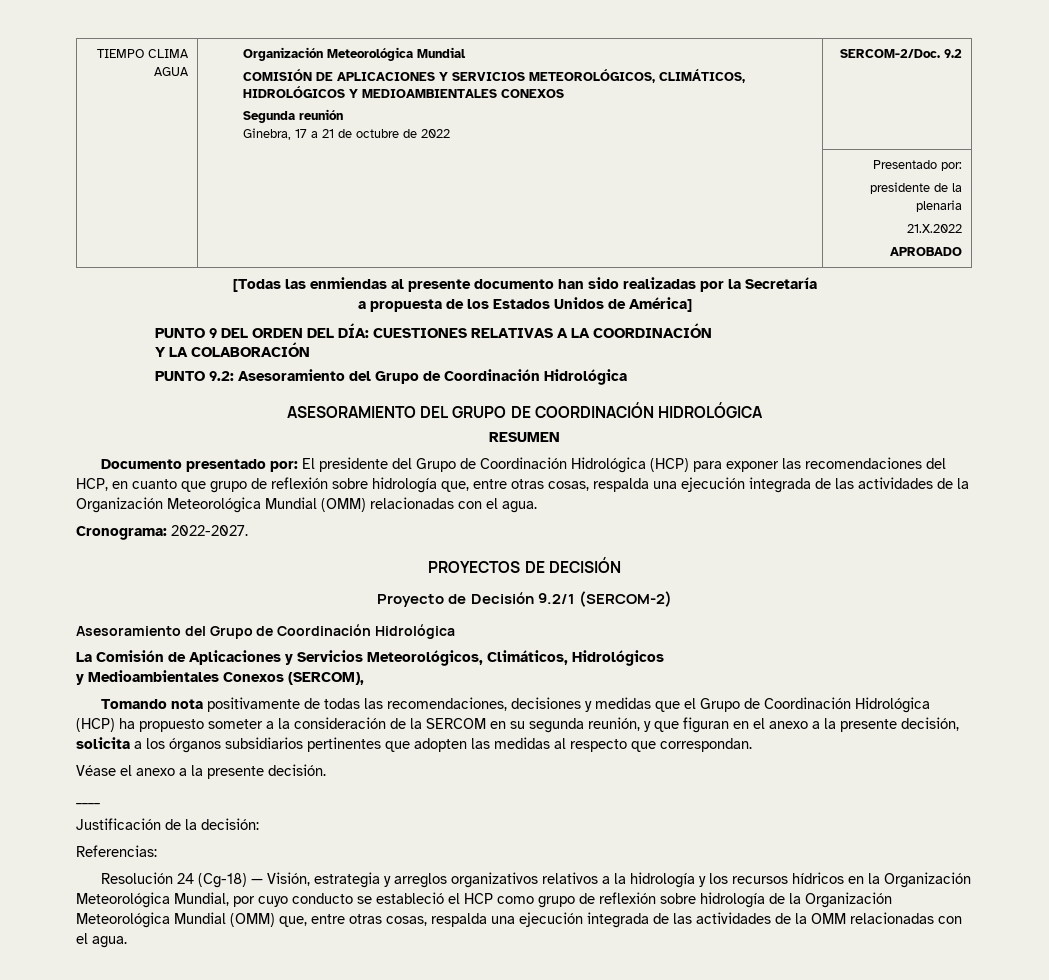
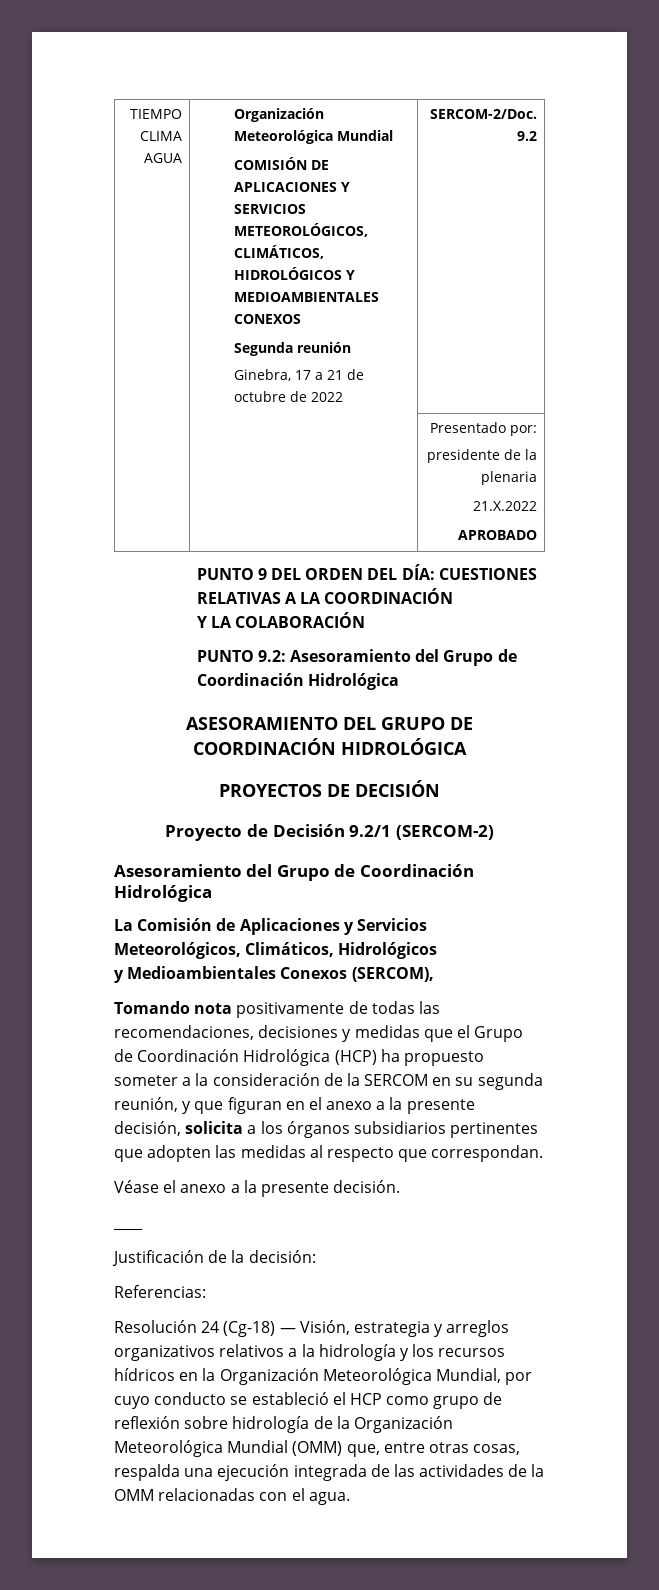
[232,277,817,292] [357,297,692,312] // [Todas las enmiendas al presente documento han sido realizadas por la Secretaría // a propuesta de los Estados Unidos de América] -> (537, 535) none
[489,432,560,442] [101,457,947,473] [76,477,969,493] [76,497,537,513] [76,525,248,540] // RESUMEN // Documento presentado por: El presidente del Grupo de Coordinación Hidrológica (HCP) para exponer las recomendaciones del HCP, en cuanto que grupo de reflexión sobre hidrología que, entre otras cosas, respalda una ejecución integrada de las actividades de la Organización Meteorológica Mundial (OMM) relacionadas con el agua. // Cronograma: 2022-2027. -> (467, 746) none

